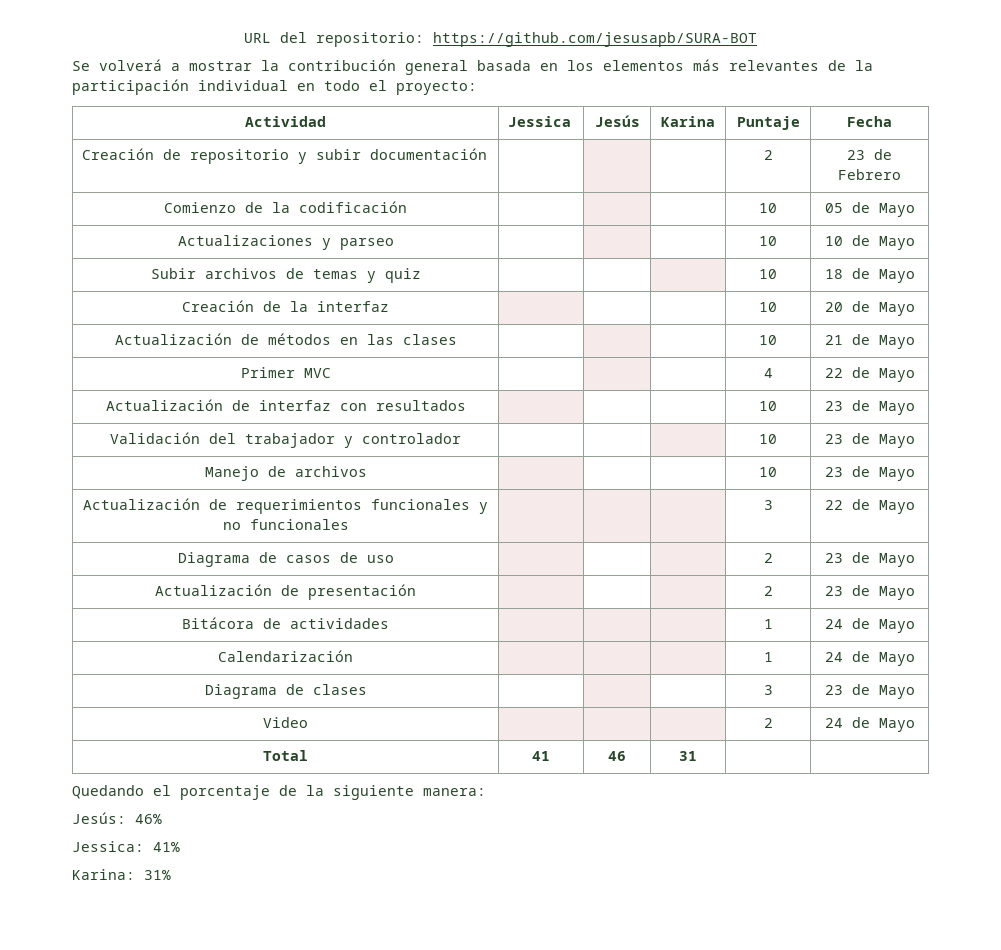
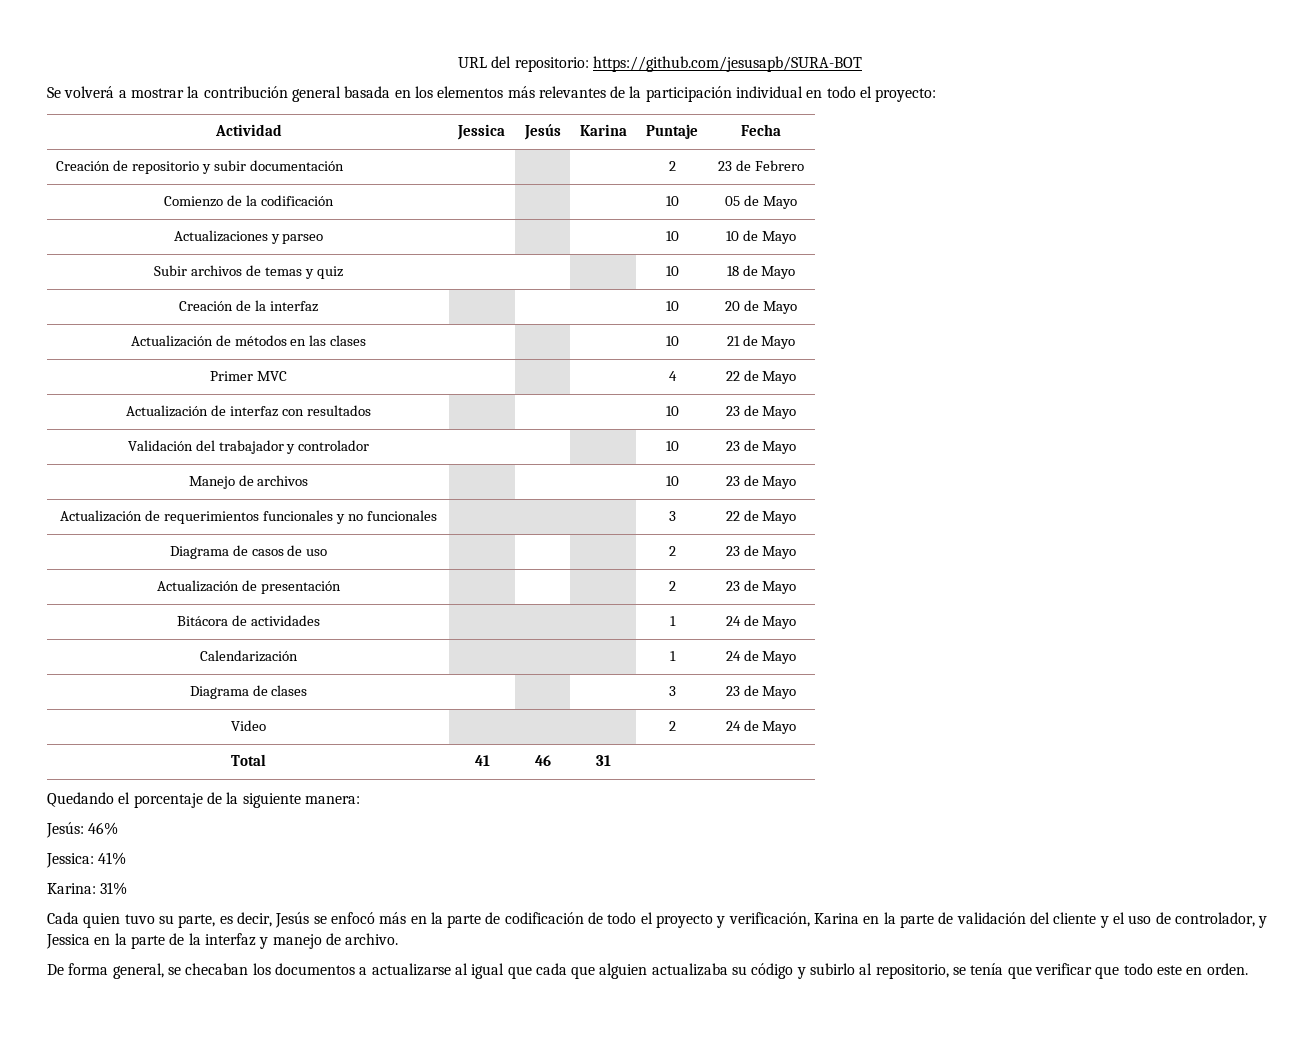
(171, 875) none -> [47,912,1268,928] [46,933,399,949] [47,963,1248,979] // Cada quien tuvo su parte, es decir, Jesús se enfocó más en la parte de codificación de todo el proyecto y verificación, Karina en la parte de validación del cliente y el uso de controlador, y Jessica en la parte de la interfaz y manejo de archivo. // De forma general, se checaban los documentos a actualizarse al igual que cada que alguien actualizaba su código y subirlo al repositorio, se tenía que verificar que todo este en orden.

